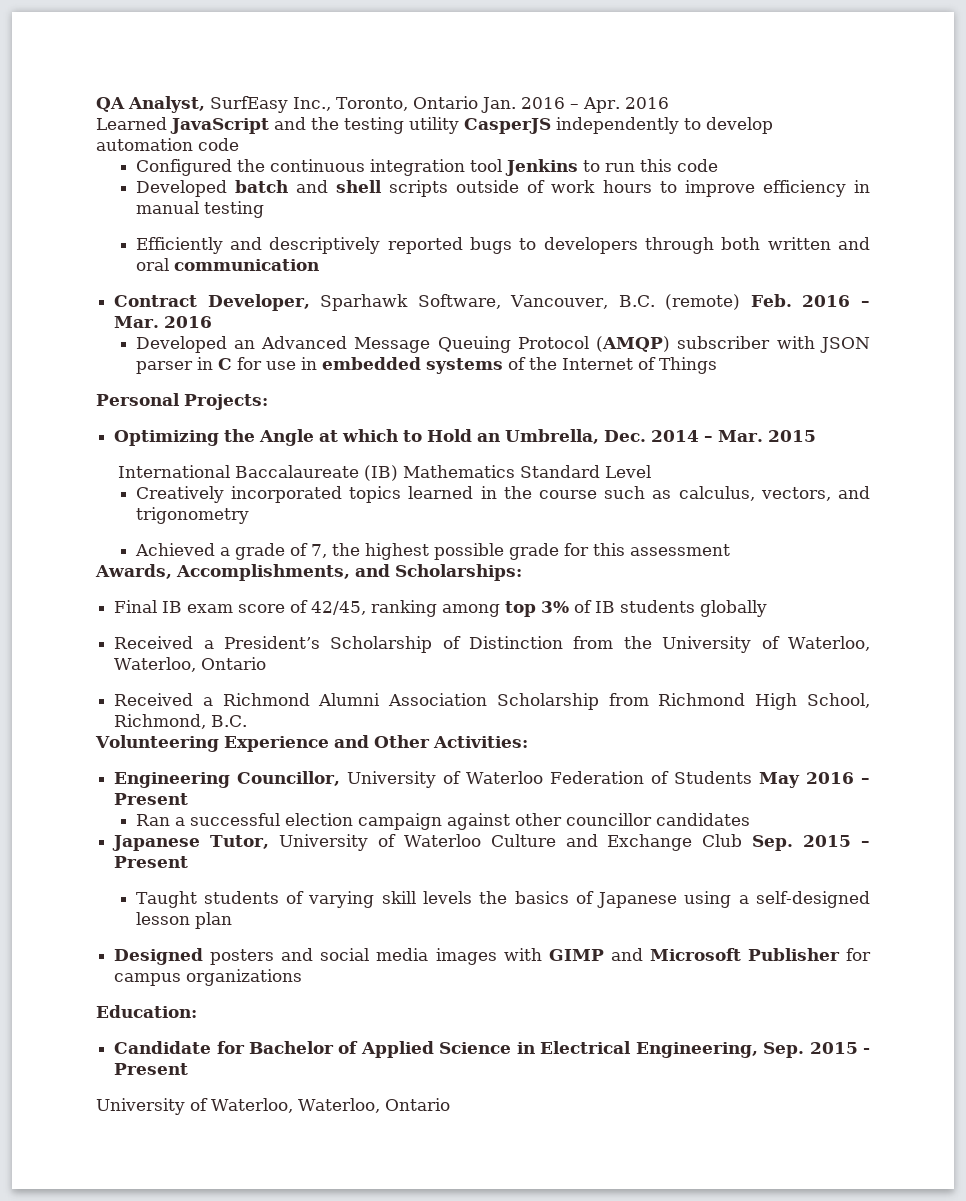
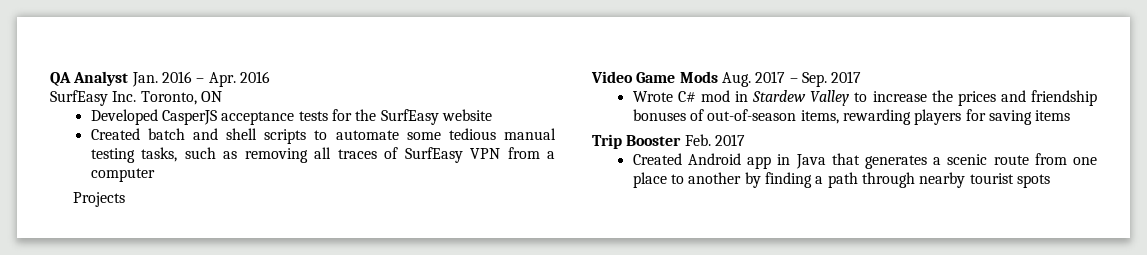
[128,96,478,113] Analyst, SurfEasy Inc., Toronto, Ontario -> [73,71,129,86] Analyst
[96,117,773,134] [96,138,239,151] [135,159,718,176] [135,180,870,197] [135,201,264,218] [135,237,870,254] [135,258,319,271] [114,294,871,311] [114,316,213,328] [135,336,870,353] [135,357,717,374] [96,393,268,410] [114,429,817,446] [117,465,651,481] [135,486,870,503] [135,507,249,524] [134,543,730,560] [95,564,522,581] [114,600,768,617] [114,636,871,653] [114,657,267,672] [114,693,870,710] [114,714,248,729] [95,735,528,752] [114,771,870,788] [114,793,189,805] [135,813,750,830] [112,834,870,851] [114,856,189,868] [135,891,870,908] [135,912,232,929] [114,948,872,965] [114,969,303,986] [96,1005,197,1018] [114,1041,871,1058] [114,1063,189,1075] [96,1098,450,1115] Learned JavaScript and the testing utility CasperJS independently to develop automation code // Configured the continuous integration tool Jenkins to run this code // Developed batch and shell scripts outside of work hours to improve efficiency in manual testing // Efficiently and descriptively reported bugs to developers through both written and oral communication // Contract Developer, Sparhawk Software, Vancouver, B.C. (remote) Feb. 2016 – Mar. 2016 // Developed an Advanced Message Queuing Protocol (AMQP) subscriber with JSON parser in C for use in embedded systems of the Internet of Things // Personal Projects: // Optimizing the Angle at which to Hold an Umbrella, Dec. 2014 – Mar. 2015 // International Baccalaureate (IB) Mathematics Standard Level // Creatively incorporated topics learned in the course such as calculus, vectors, and trigonometry // Achieved a grade of 7, the highest possible grade for this assessment // Awards, Accomplishments, and Scholarships: // Final IB exam score of 42/45, ranking among top 3% of IB students globally // Received a President’s Scholarship of Distinction from the University of Waterloo, Waterloo, Ontario // Received a Richmond Alumni Association Scholarship from Richmond High School, Richmond, B.C. // Volunteering Experience and Other Activities: // Engineering Councillor, University of Waterloo Federation of Students May 2016 – Present // Ran a successful election campaign against other councillor candidates // Japanese Tutor, University of Waterloo Culture and Exchange Club Sep. 2015 – Present // Taught students of varying skill levels the basics of Japanese using a self-designed lesson plan // Designed posters and social media images with GIMP and Microsoft Publisher for campus organizations // Education: // Candidate for Bachelor of Applied Science in Electrical Engineering, Sep. 2015 - Present // University of Waterloo, Waterloo, Ontario -> [50,90,222,106] [90,109,492,125] [90,128,556,144] [90,147,555,163] [90,168,155,182] [73,192,126,207] [591,71,862,87] [632,90,1097,106] [632,109,1071,125] [592,134,745,149] [632,153,1097,169] [632,172,1050,188] SurfEasy Inc. Toronto, ON // Developed CasperJS acceptance tests for the SurfEasy website // Created batch and shell scripts to automate some tedious manual testing tasks, such as removing all traces of SurfEasy VPN from a computer // Projects // Video Game Mods Aug. 2017 – Sep. 2017 // Wrote C# mod in Stardew Valley to increase the prices and friendship bonuses of out-of-season items, rewarding players for saving items // Trip Booster Feb. 2017 // Created Android app in Java that generates a scenic route from one place to another by finding a path through nearby tourist spots

